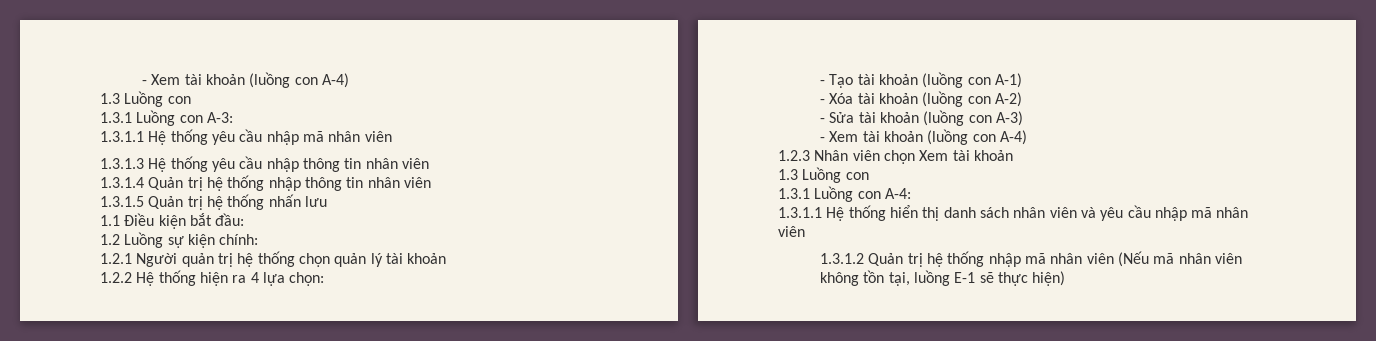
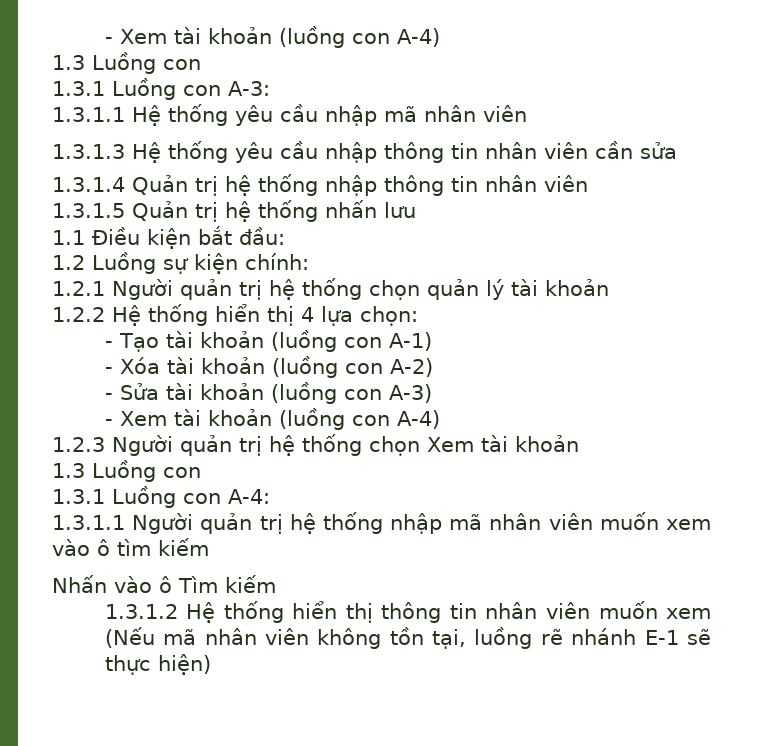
(429, 163) none -> [595,141,677,159] cần sửa
[199,272,247,286] hiện ra -> [215,304,294,326] hiển thị
[814,150,880,161] Nhân viên -> [112,434,362,456] Người quản trị hệ thống
[826,205,1249,221] [778,226,805,237] [820,253,904,266] Hệ thống hiển thị danh sách nhân viên và yêu cầu nhập mã nhân viên // 1.3.1.2 Quản -> [132,513,253,534] Người quản
(1114, 258) none -> [599,512,712,530] [52,538,209,556] [52,575,276,593] [104,601,712,623] muốn xem vào ô tìm kiếm // Nhấn vào ô Tìm kiếm // 1.3.1.2 Hệ thống hiển thị thông tin nhân viên muốn xem
(950, 278) none -> [540,628,637,645] rẽ nhánh

